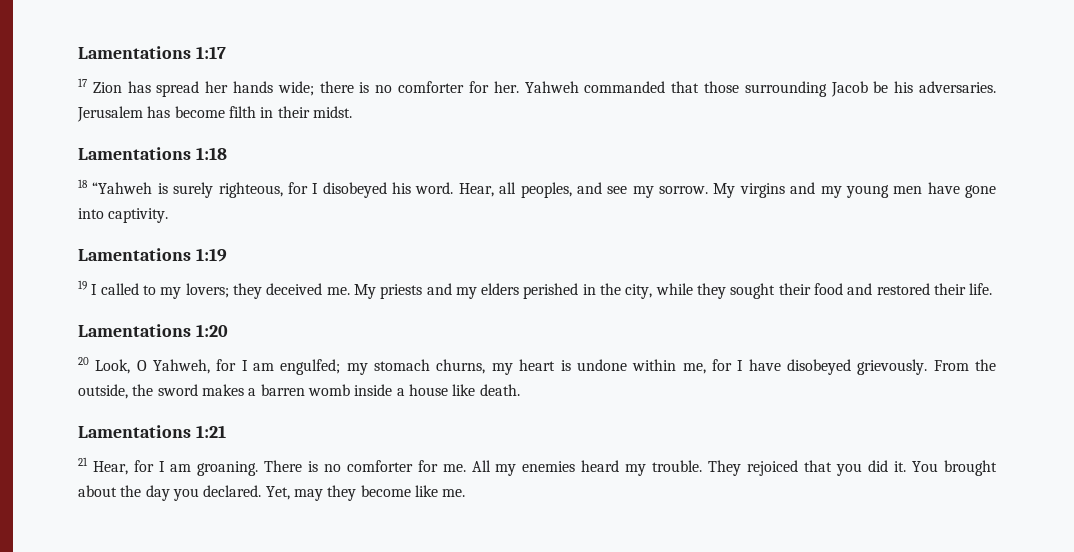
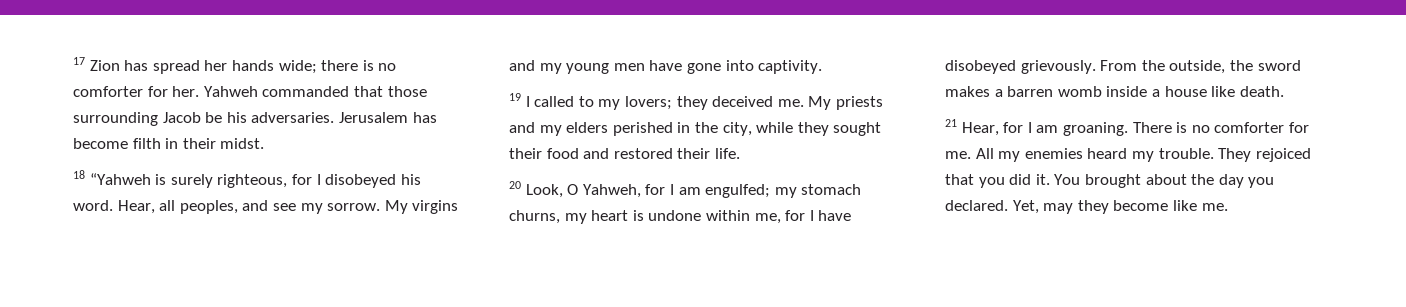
[78,46,226,59] Lamentations 1:17 // -> (73, 61) none
[78,147,227,160] // Lamentations 1:18 -> (265, 143) none
[78,248,227,262] // Lamentations 1:19 -> (823, 67) none
[78,324,228,337] // Lamentations 1:20 -> (740, 153) none
[78,425,226,438] // Lamentations 1:21 -> (1284, 91) none

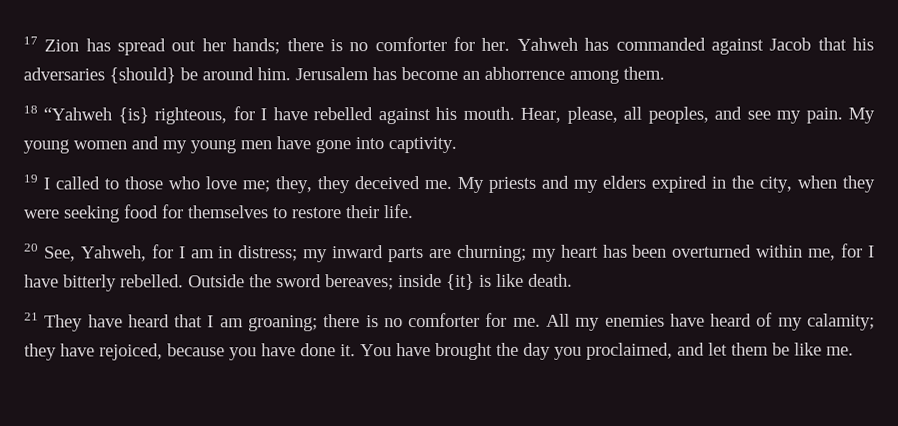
[204,60,317,74] her hands wide; -> [171,38,281,55] out her hands;
[262,86,427,97] [73,112,437,126] [73,138,265,149] commanded that those surrounding Jacob be his adversaries. Jerusalem has become filth in their midst. -> [584,37,874,55] [23,66,665,84] has commanded against Jacob that his adversaries {should} be around him. Jerusalem has become an abhorrence among them.
[155,174,213,188] is surely -> [117,107,149,124] {is}
[325,174,421,188] [73,200,155,214] disobeyed his word. Hear, -> [272,106,618,125] have rebelled against his mouth. Hear, please,
[327,200,459,214] sorrow. My virgins -> [805,107,876,124] [23,139,127,154] pain. My young women
[598,96,672,110] my lovers; -> [124,176,312,194] those who love me; they,
[612,122,673,136] perished -> [651,175,707,193] expired
[756,122,882,136] [509,148,673,159] while they sought their food and restored -> [797,175,875,193] [23,204,342,223] when they were seeking food for themselves to restore
[525,184,579,198] Look, O -> [43,246,76,262] See,
[705,184,862,198] [509,210,702,224] engulfed; my stomach churns, my heart is undone -> [218,244,753,263] in distress; my inward parts are churning; my heart has been overturned
[945,60,1301,74] [945,86,1284,97] [945,119,1172,136] disobeyed grievously. From the outside, the sword makes a barren womb inside a house like death. // 21 Hear, for I am groaning. There -> [63,273,573,292] [24,312,361,332] bitterly rebelled. Outside the sword bereaves; inside {it} is like death. // 21 They have heard that I am groaning; there
[1087,148,1311,162] [945,174,1275,188] [945,200,1169,214] heard my trouble. They rejoiced that you did it. You brought about the day you declared. Yet, may they become -> [669,312,876,331] [24,342,790,361] have heard of my calamity; they have rejoiced, because you have done it. You have brought the day you proclaimed, and let them be

